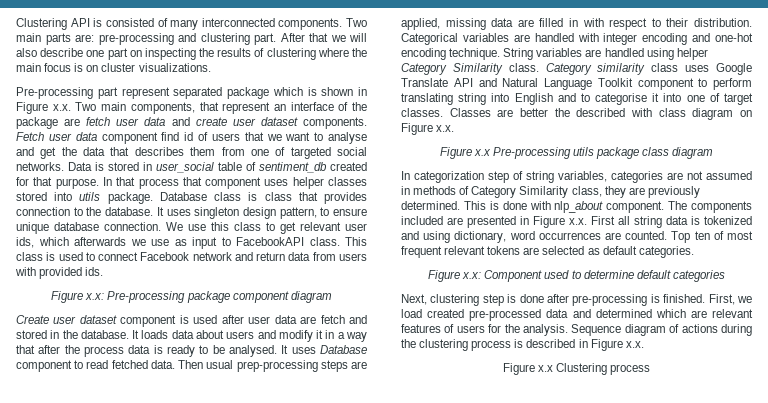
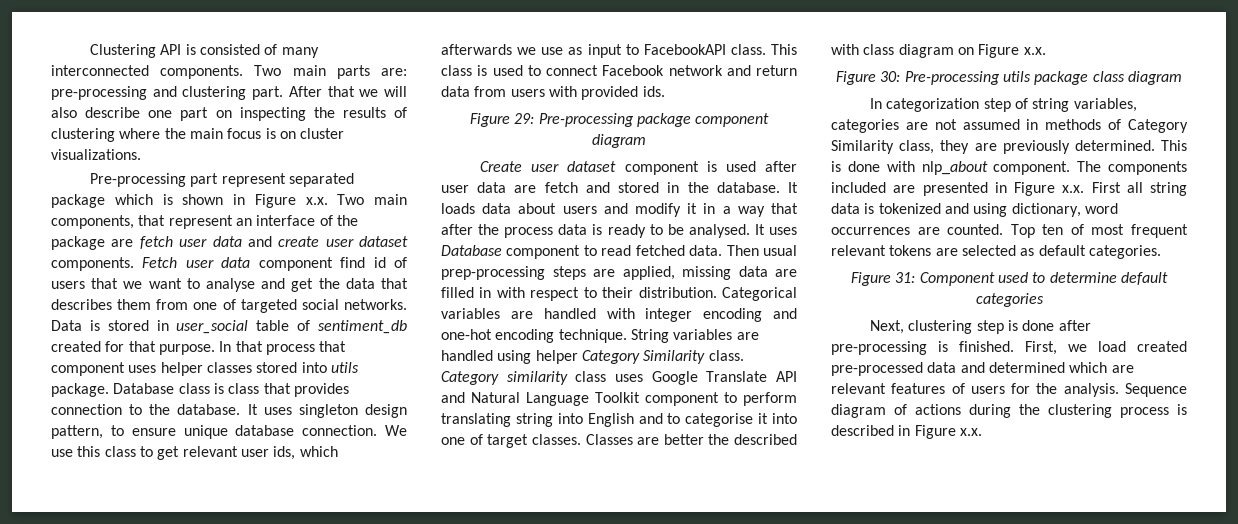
[85,293,105,300] x.x: -> [514,113,535,124] 29:
[473,149,491,156] x.x -> [880,71,901,82] 30:
[462,272,482,279] x.x: -> [895,272,916,283] 31:
[502,363,651,375] // Figure x.x Clustering process -> (982, 432) none

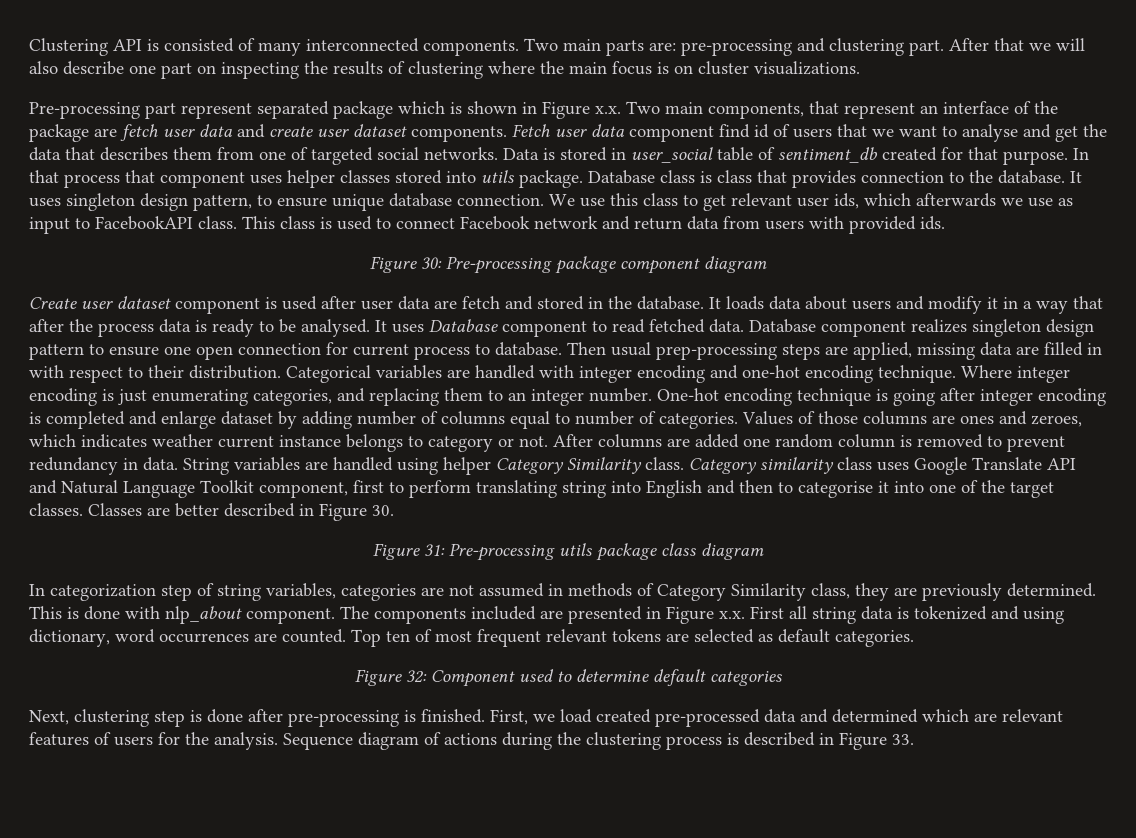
[514,113,535,124] 29: -> [421,257,442,269] 30:
(723, 250) none -> [749,319,1094,337] [29,342,562,360] Database component realizes singleton design pattern to ensure one open connection for current process to database.
(627, 336) none -> [961,365,1070,383] [29,388,1106,406] [29,411,1082,429] [29,434,1065,452] [29,457,178,475] Where integer encoding is just enumerating categories, and replacing them to an integer number. One-hot encoding technique is going after integer encoding is completed and enlarge dataset by adding number of columns equal to number of categories. Values of those columns are ones and zeroes, which indicates weather current instance belongs to category or not. After columns are added one random column is removed to prevent redundancy in data.
[645,392,719,406] component -> [259,480,384,498] component, first
(663, 418) none -> [739,480,773,493] then
(483, 439) none -> [981,480,1005,493] the
[708,434,797,445] [831,44,1046,58] [836,71,901,85] the described with class diagram on Figure x.x. // Figure 30: -> [224,503,394,521] [373,543,445,560] described in Figure 30. // Figure 31:
[895,272,916,283] 31: -> [405,670,427,683] 32:
[959,428,982,436] x.x. -> [892,734,914,745] 33.

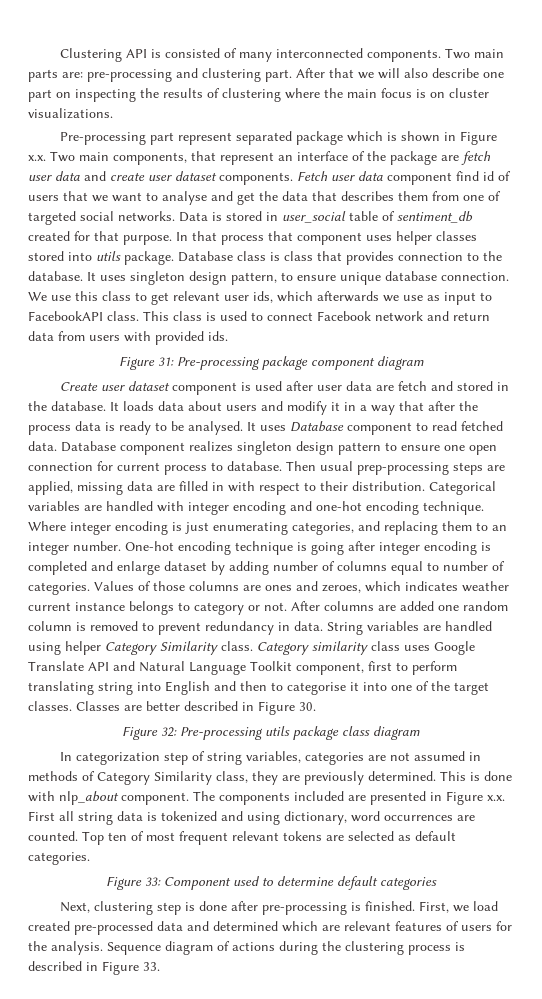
[421,257,442,269] 30: -> [157,357,174,366] 31:
[424,544,445,556] 31: -> [161,727,177,737] 32:
[405,670,427,683] 32: -> [145,877,161,886] 33:

